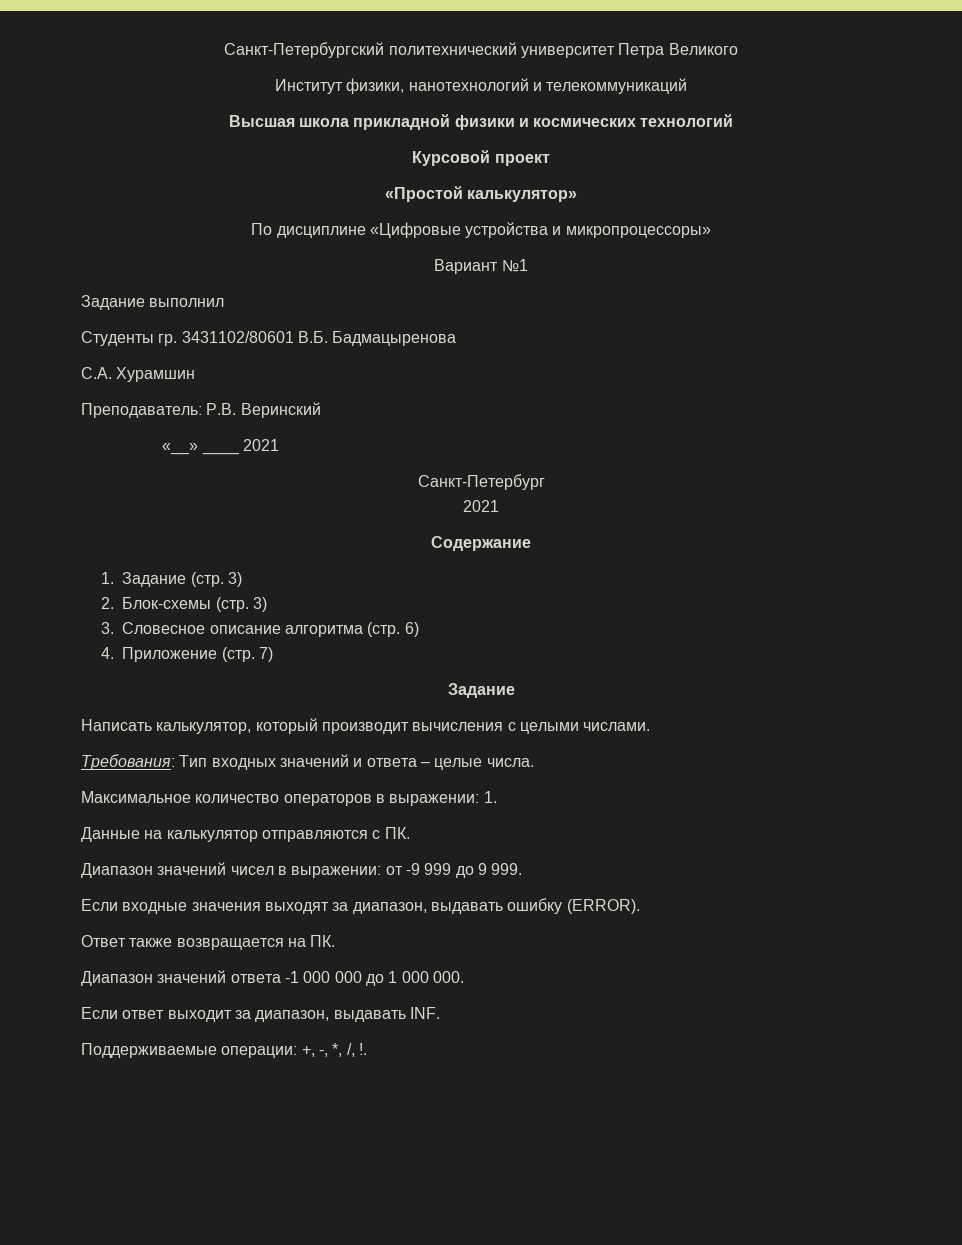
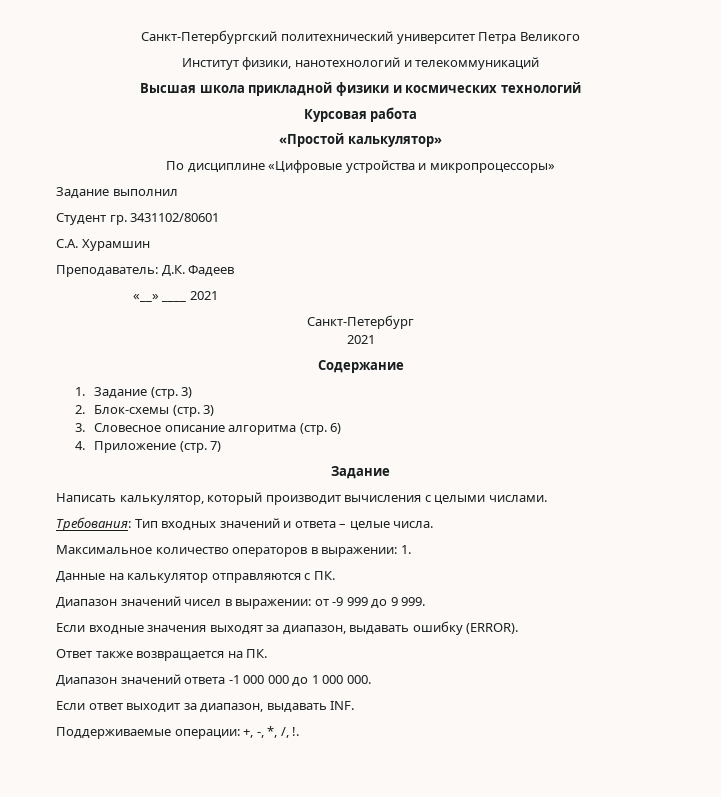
[412,150,550,166] Курсовой проект -> [303,107,418,122] Курсовая работа
[434,259,528,274] // Вариант №1 -> (555, 168) none
[81,331,154,346] Студенты -> [56,213,106,225] Студент
[297,331,457,346] В.Б. Бадмацыренова -> (220, 217) none
[206,402,321,418] Р.В. Веринский -> [161,265,235,277] Д.К. Фадеев

